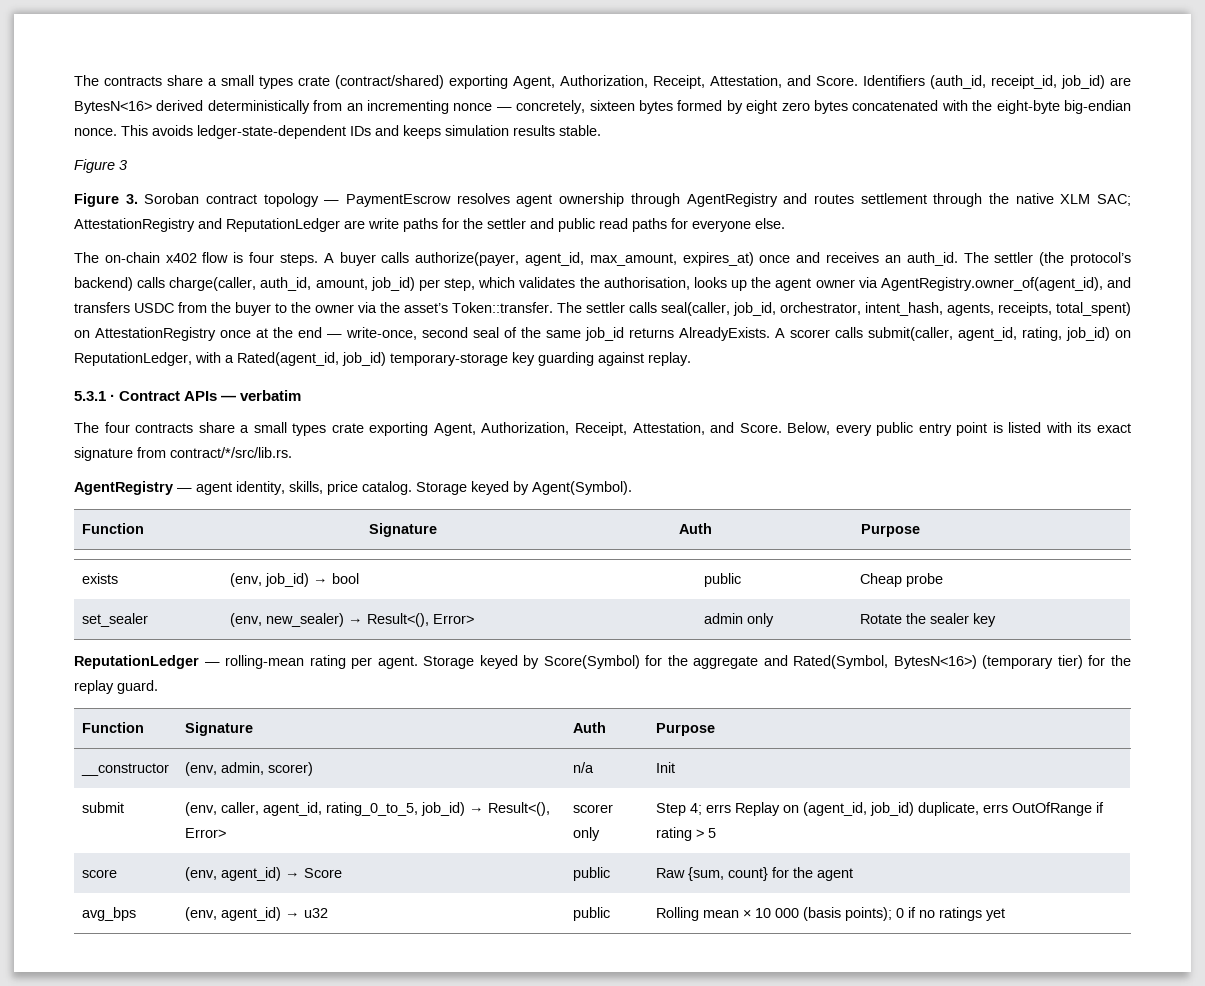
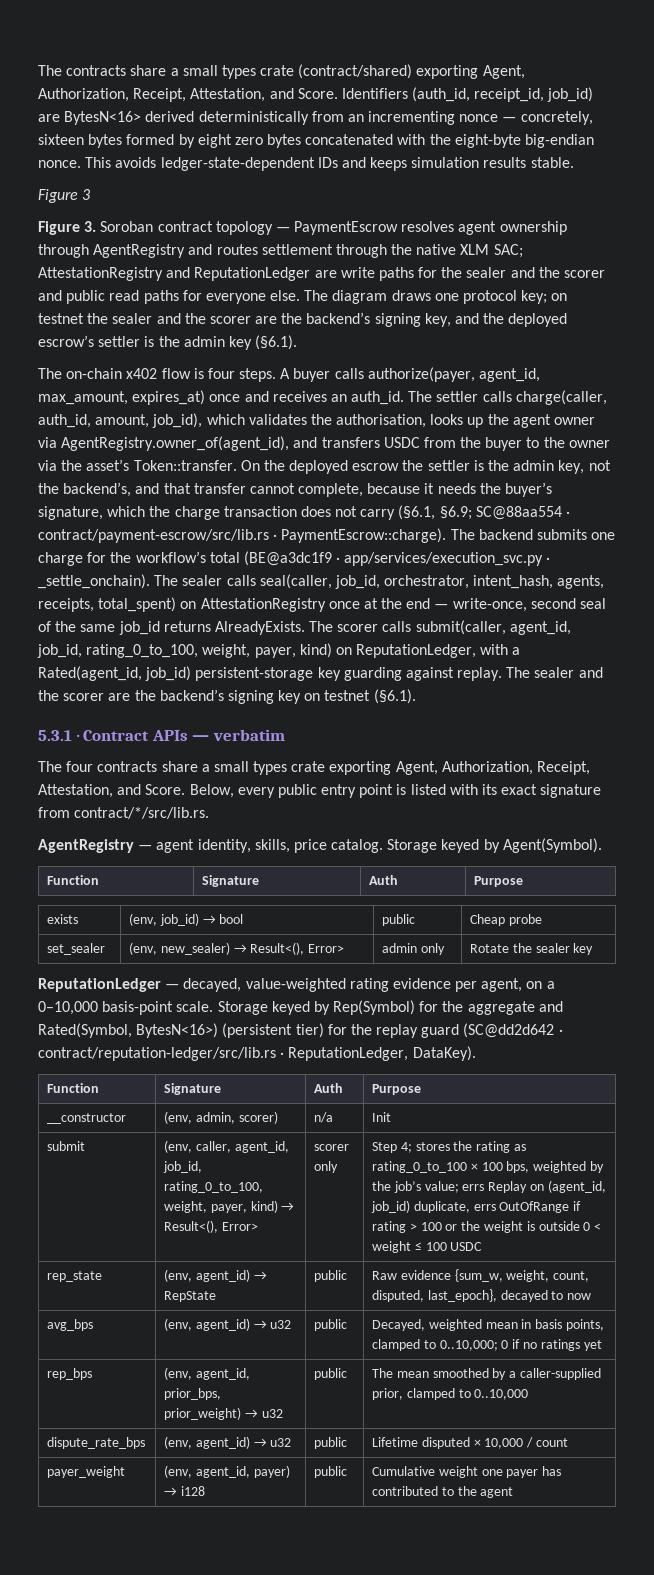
[487,218,526,229] settler -> [466,267,606,278] sealer and the scorer
(785, 223) none -> [304,290,568,304] [38,312,568,327] [38,335,298,350] The diagram draws one protocol key; on testnet the sealer and the scorer are the backend’s signing key, and the deployed escrow’s settler is the admin key (§6.1).
[1039,252,1132,266] [74,277,133,291] (the protocol’s backend) -> (479, 396) none
[370,277,476,291] job_id) per step, -> [152,413,203,428] job_id),
[557,302,625,313] The settler -> [240,460,611,474] [38,482,553,497] [38,505,571,520] [38,528,616,543] [38,551,551,566] [38,574,223,589] On the deployed escrow the settler is the admin key, not the backend’s, and that transfer cannot complete, because it needs the buyer’s signature, which the charge transaction does not carry (§6.1, §6.9; SC@88aa554 · contract/payment-escrow/src/lib.rs · PaymentEscrow::charge). The backend submits one charge for the workflow’s total (BE@a3dc1f9 · app/services/execution_svc.py · _settle_onchain). The sealer
[775,328,785,338] A -> [309,621,334,632] The
[1022,327,1110,341] rating, job_id) -> [37,643,332,658] job_id, rating_0_to_100, weight, payer, kind)
[390,353,508,366] temporary-storage -> [195,667,314,681] persistent-storage
(691, 359) none -> [506,667,603,678] [38,689,416,704] The sealer and the scorer are the backend’s signing key on testnet (§6.1).
[225,655,640,669] rolling-mean rating per agent. Storage keyed by Score(Symbol) -> [183,978,555,992] [38,1000,416,1015] decayed, value-weighted rating evidence per agent, on a 0–10,000 basis-point scale. Storage keyed by Rep(Symbol)
[982,655,1054,669] (temporary -> [222,1023,293,1038] (persistent
[117,680,158,694] guard. -> [421,1023,563,1038] [38,1046,476,1061] guard (SC@dd2d642 · contract/reputation-ledger/src/lib.rs · ReputationLedger, DataKey).
[325,802,465,816] rating_0_to_5, job_id) -> [163,1161,203,1173] [164,1181,264,1193] [164,1200,278,1213] job_id, rating_0_to_100, weight, payer, kind)
(702, 809) none -> [415,1141,527,1153] [372,1161,605,1173] [372,1181,459,1193] stores the rating as rating_0_to_100 × 100 bps, weighted by the job’s value;
[707,828,716,838] [81,869,117,878] [184,867,342,881] 5 // score | (env, agent_id) → Score -> [420,1221,602,1233] [372,1241,483,1253] [47,1271,103,1282] [164,1269,267,1282] [164,1291,217,1302] 100 or the weight is outside 0 < weight ≤ 100 USDC // rep_state | (env, agent_id) → RepState
[687,867,853,881] {sum, count} for the agent -> [400,1269,590,1282] [372,1289,592,1302] evidence {sum_w, weight, count, disputed, last_epoch}, decayed to now
[655,907,892,921] Rolling mean × 10 000 (basis points); -> [372,1319,605,1331] [372,1339,498,1351] Decayed, weighted mean in basis points, clamped to 0..10,000;
(1005, 914) none -> [47,1368,93,1380] [164,1367,250,1380] [164,1388,222,1400] [164,1407,283,1420] [314,1368,348,1380] [372,1368,602,1380] [372,1388,529,1400] [47,1437,146,1449] [164,1436,292,1449] [314,1437,348,1449] [372,1437,569,1449] [47,1466,126,1478] [164,1465,290,1478] [164,1486,205,1496] [314,1466,348,1478] [372,1466,562,1478] [372,1486,514,1498] // rep_bps | (env, agent_id, prior_bps, prior_weight) → u32 | public | The mean smoothed by a caller-supplied prior, clamped to 0..10,000 // dispute_rate_bps | (env, agent_id) → u32 | public | Lifetime disputed × 10,000 / count // payer_weight | (env, agent_id, payer) → i128 | public | Cumulative weight one payer has contributed to the agent

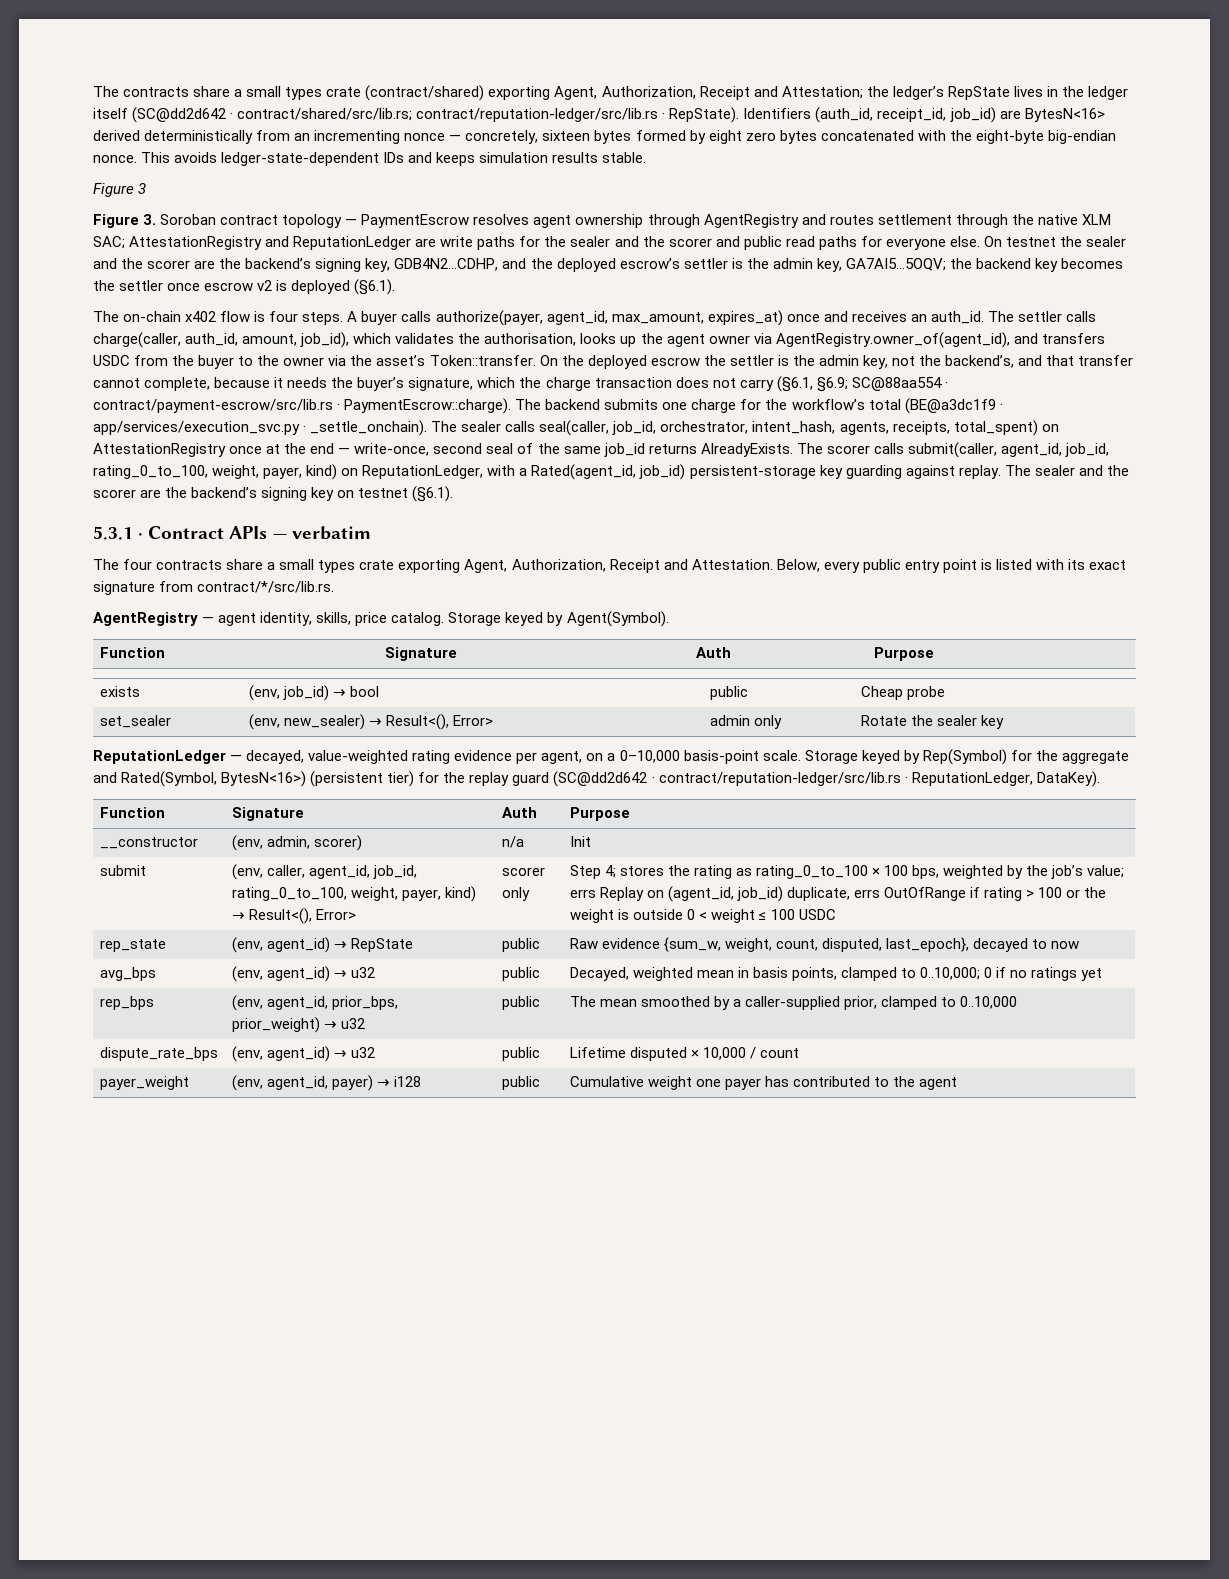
[133,88,338,102] Receipt, Attestation, and Score. -> [699,86,1128,100] [93,107,740,123] Receipt and Attestation; the ledger’s RepState lives in the ledger itself (SC@dd2d642 · contract/shared/src/lib.rs; contract/reputation-ledger/src/lib.rs · RepState).
[304,290,568,304] The diagram draws one protocol key; on -> [983,236,1002,247] On
(451, 320) none -> [394,258,499,271] GDB4N2…CDHP,
[228,336,252,350] key -> [816,258,1124,272] [93,280,351,294] key, GA7AI5…5OQV; the backend key becomes the settler once escrow v2 is deployed
[537,761,591,775] [38,784,186,798] Receipt, Attestation, and Score. -> [609,559,773,573] Receipt and Attestation.

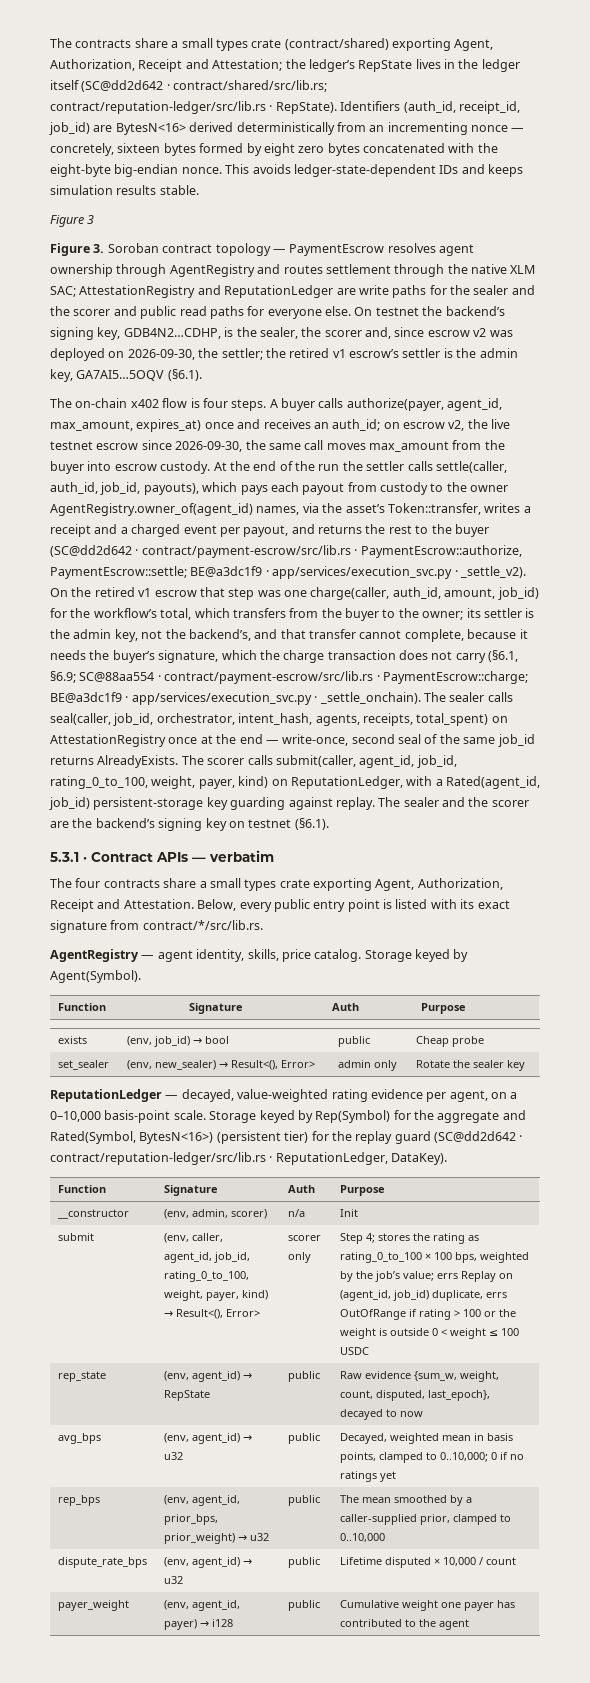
[1086,236,1127,247] [93,258,616,272] sealer and the scorer are the backend’s signing key, GDB4N2…CDHP, and the deployed -> [445,306,505,316] [50,327,513,340] [50,348,346,361] backend’s signing key, GDB4N2…CDHP, is the sealer, the scorer and, since escrow v2 was deployed on 2026-09-30, the settler; the retired v1
[845,258,1124,272] [93,280,351,294] GA7AI5…5OQV; the backend key becomes the settler once escrow v2 is deployed -> [76,370,165,381] GA7AI5…5OQV
[930,311,1097,324] [93,332,1105,348] [93,355,130,366] auth_id. The settler calls charge(caller, auth_id, amount, job_id), which validates the authorisation, looks up the agent owner via AgentRegistry.owner_of(agent_id), and transfers USDC -> [332,419,511,431] [50,440,505,452] [50,461,507,474] [50,482,509,495] [50,503,531,516] [50,524,489,537] [50,545,522,558] [50,566,526,579] [50,587,539,600] [50,608,286,620] auth_id; on escrow v2, the live testnet escrow since 2026-09-30, the same call moves max_amount from the buyer into escrow custody. At the end of the run the settler calls settle(caller, auth_id, job_id, payouts), which pays each payout from custody to the owner AgentRegistry.owner_of(agent_id) names, via the asset’s Token::transfer, writes a receipt and a charged event per payout, and returns the rest to the buyer (SC@dd2d642 · contract/payment-escrow/src/lib.rs · PaymentEscrow::authorize, PaymentEscrow::settle; BE@a3dc1f9 · app/services/execution_svc.py · _settle_v2). On the retired v1 escrow that step was one charge(caller, auth_id, amount, job_id) for the workflow’s total, which transfers
[283,355,726,369] owner via the asset’s Token::transfer. On the deployed escrow the -> [422,608,481,620] owner; its
[344,398,996,414] PaymentEscrow::charge). The backend submits one charge for the workflow’s total (BE@a3dc1f9 -> [382,671,528,684] [50,692,122,703] PaymentEscrow::charge; BE@a3dc1f9

